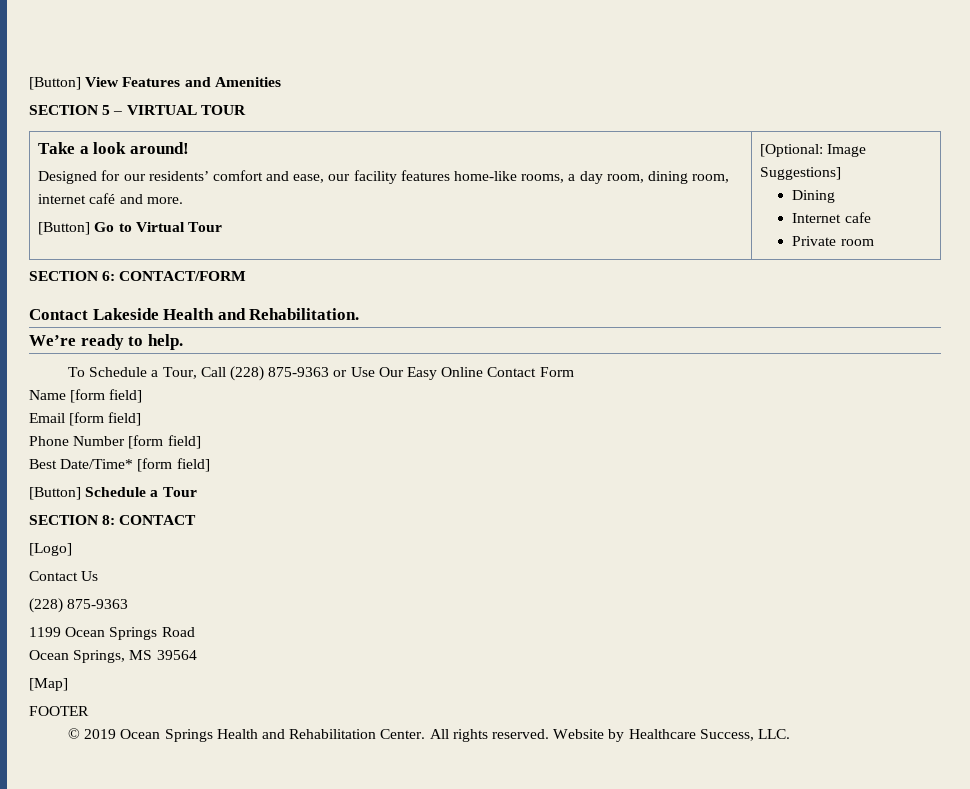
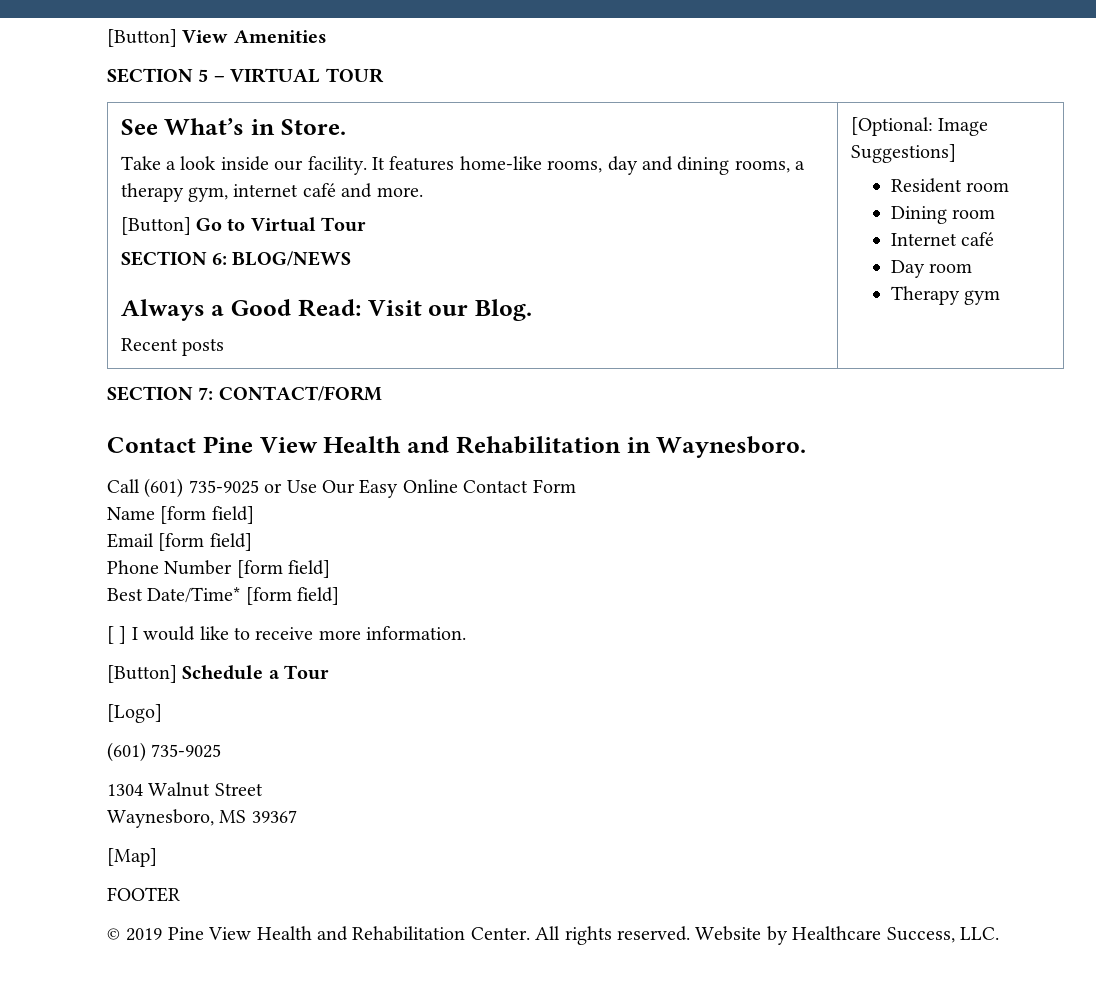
[122,77,211,87] Features and -> (229, 36) none
[38,142,189,154] [38,170,730,184] Take a look around! // Designed for our residents’ comfort and ease, our facility features home-like rooms, a day room, dining room, -> [120,118,346,135] [120,156,806,175] [120,183,229,202] See What’s in Store. // Take a look inside our facility. It features home-like rooms, day and dining rooms, a therapy gym,
(222, 227) none -> [120,251,352,266] [120,299,533,321] [120,338,225,356] // SECTION 6: BLOG/NEWS // Always a Good Read: Visit our Blog. // Recent posts
(842, 173) none -> [890,178,1010,193] // Resident room
(836, 196) none -> [952,209,996,219] room
[844,212,871,223] [792,236,874,246] [29,271,116,281] cafe // Private room // SECTION 6: -> [961,232,995,246] [890,260,973,278] [890,286,1001,305] [107,386,214,401] café // Day room // Therapy gym // SECTION 7:
[92,308,360,320] [29,334,183,350] [68,366,330,381] Lakeside Health and Rehabilitation. // We’re ready to help. // To Schedule a Tour, Call (228) 875-9363 -> [202,436,807,458] [107,478,259,498] Pine View Health and Rehabilitation in Waynesboro. // Call (601) 735-9025
[29,487,197,500] [29,515,197,525] [29,543,72,556] [29,571,99,581] [29,598,129,613] [29,627,195,640] [29,650,197,663] [Button] Schedule a Tour // SECTION 8: CONTACT // [Logo] // Contact Us // (228) 875-9363 // 1199 Ocean Springs Road // Ocean Springs, MS 39564 -> [107,626,467,644] [107,665,330,683] [107,704,162,723] [107,742,222,762] [107,782,263,797] [107,809,297,828] [ ] I would like to receive more information. // [Button] Schedule a Tour // [Logo] // (601) 735-9025 // 1304 Walnut Street // Waynesboro, MS 39367
[120,729,213,742] Ocean Springs -> [167,927,252,940] Pine View

